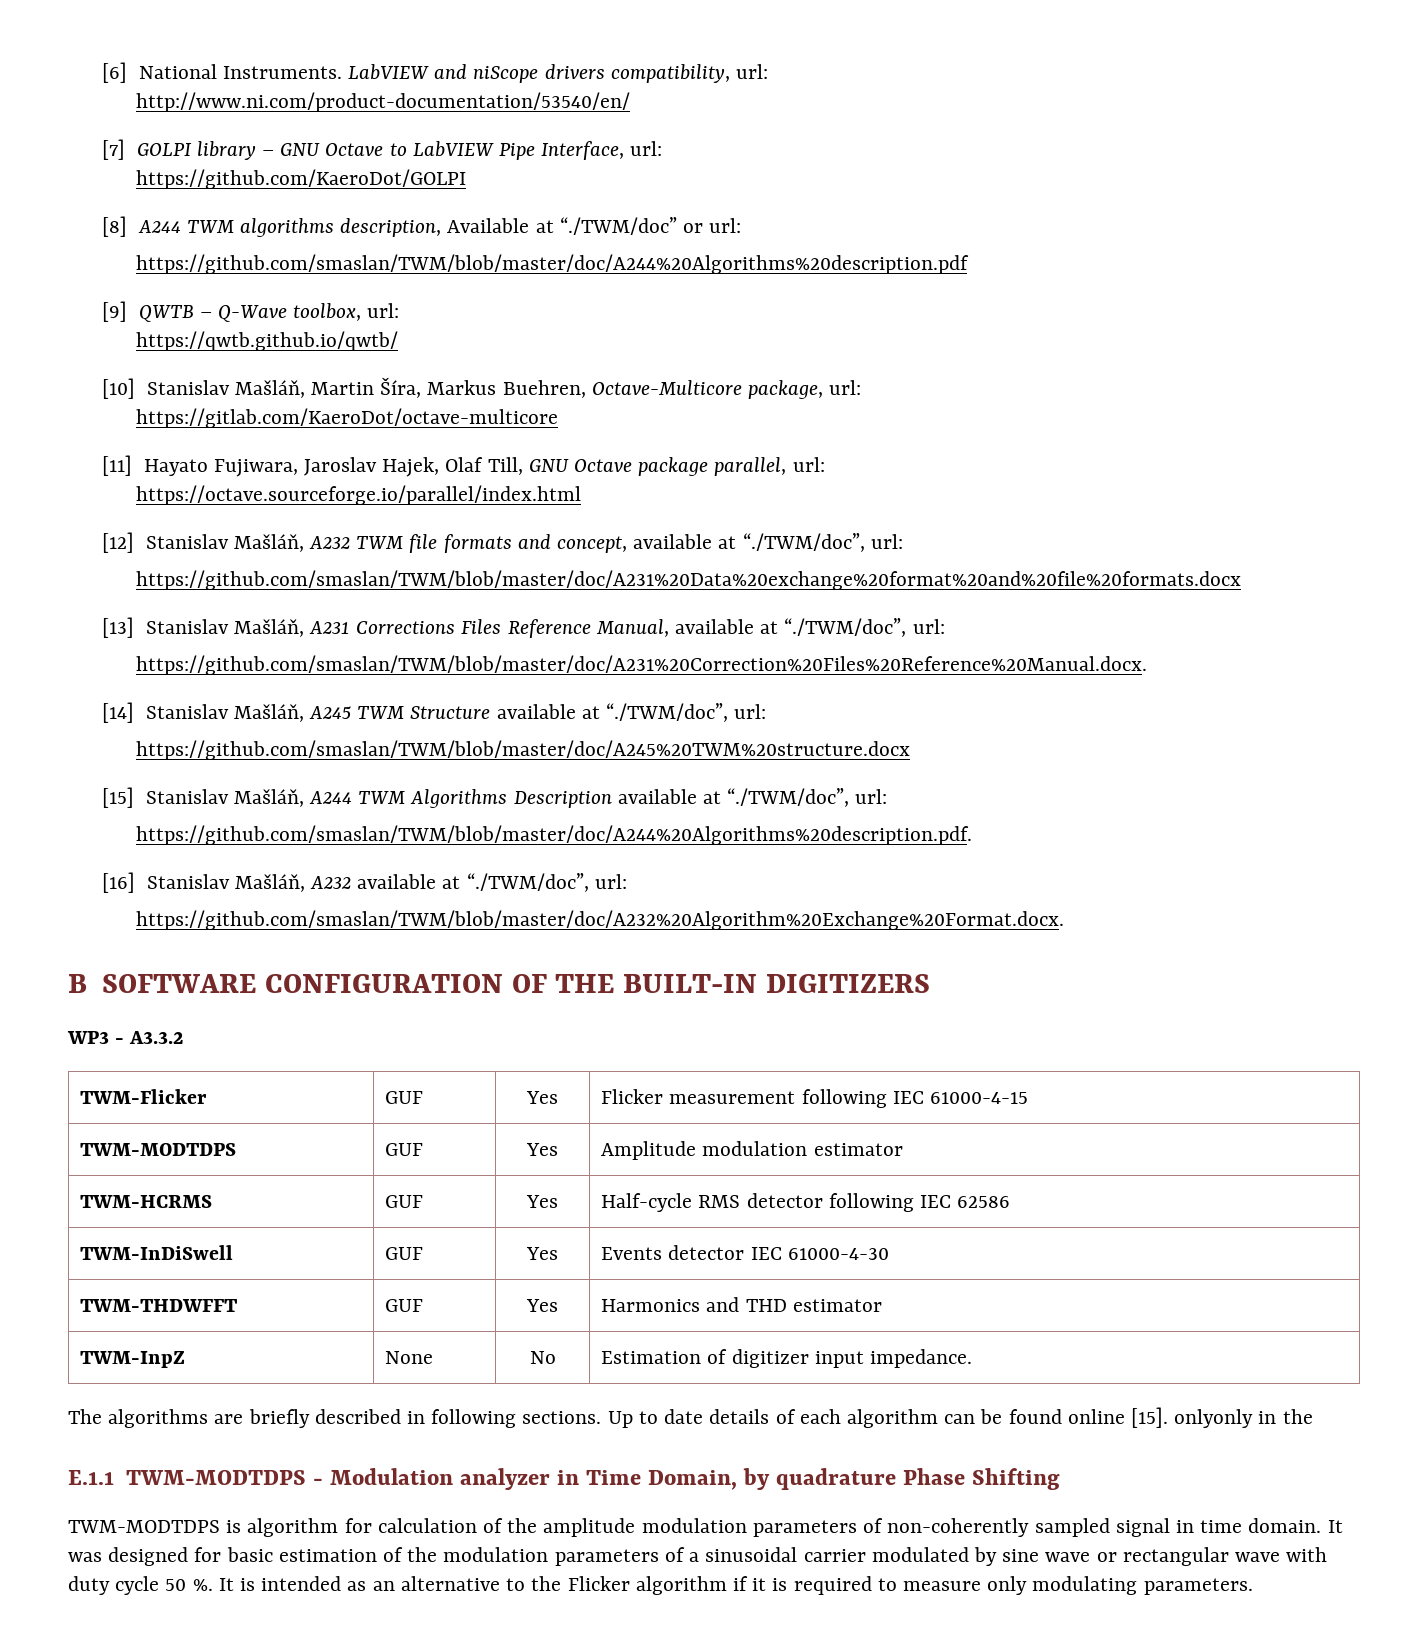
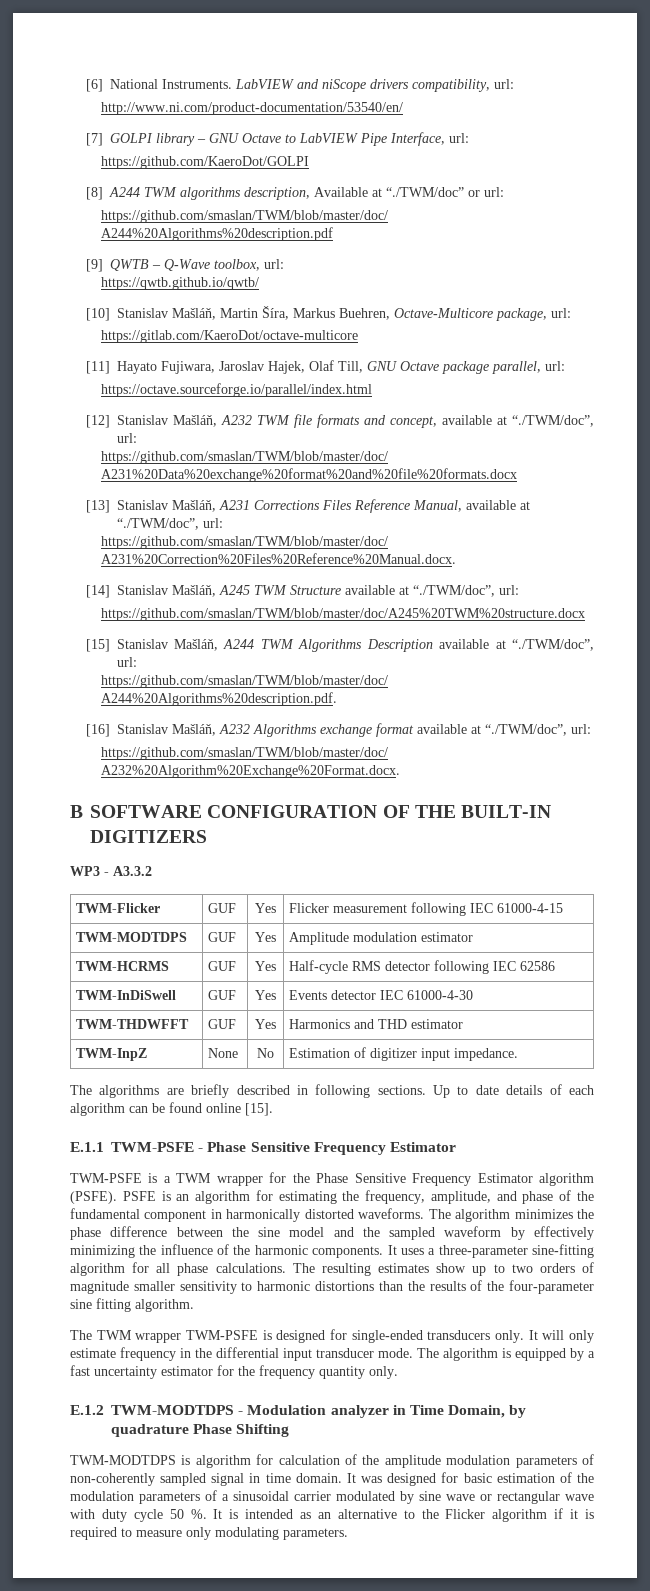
(351, 882) none -> [252,723,414,737] Algorithms exchange format
[1174,1409,1313,1428] [68,1470,114,1485] onlyonly in the // E.1.1 -> [70,1142,456,1155] [70,1172,594,1186] [70,1190,594,1204] [70,1208,595,1222] [70,1226,594,1240] [70,1244,595,1258] [70,1262,594,1276] [70,1280,594,1294] [70,1298,194,1312] [70,1329,595,1343] [70,1347,595,1361] [70,1365,398,1379] [70,1405,104,1415] // E.1.1 TWM-PSFE - Phase Sensitive Frequency Estimator // TWM-PSFE is a TWM wrapper for the Phase Sensitive Frequency Estimator algorithm (PSFE). PSFE is an algorithm for estimating the frequency, amplitude, and phase of the fundamental component in harmonically distorted waveforms. The algorithm minimizes the phase difference between the sine model and the sampled waveform by effectively minimizing the influence of the harmonic components. It uses a three-parameter sine-fitting algorithm for all phase calculations. The resulting estimates show up to two orders of magnitude smaller sensitivity to harmonic distortions than the results of the four-parameter sine fitting algorithm. // The TWM wrapper TWM-PSFE is designed for single-ended transducers only. It will only estimate frequency in the differential input transducer mode. The algorithm is equipped by a fast uncertainty estimator for the frequency quantity only. // E.1.2

